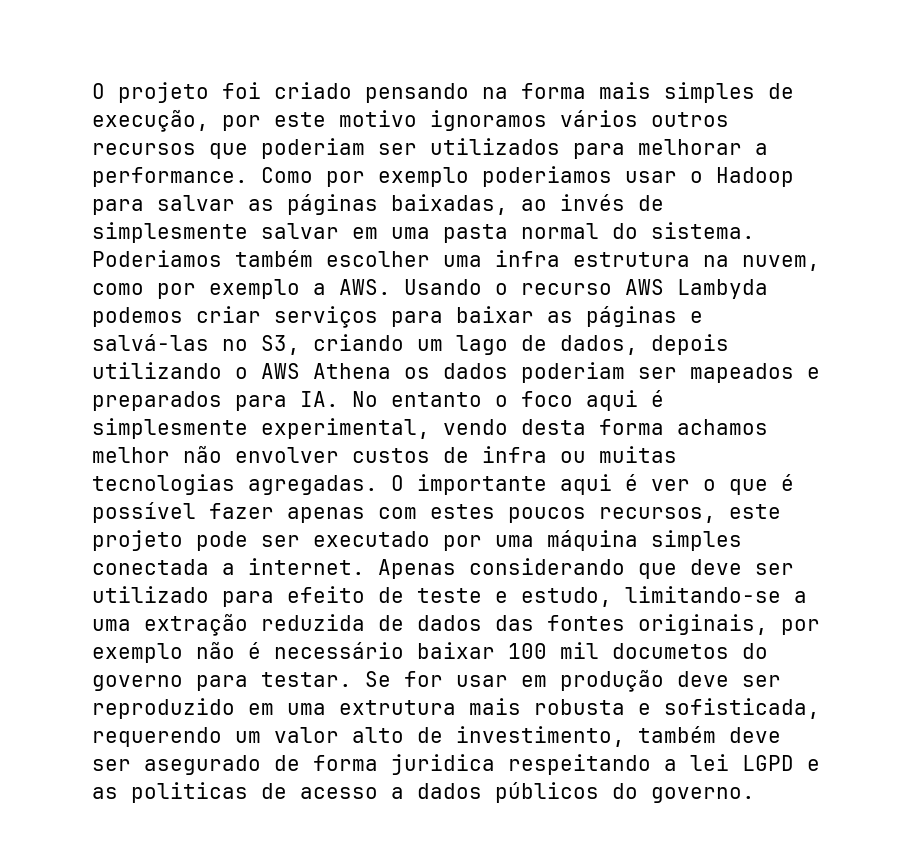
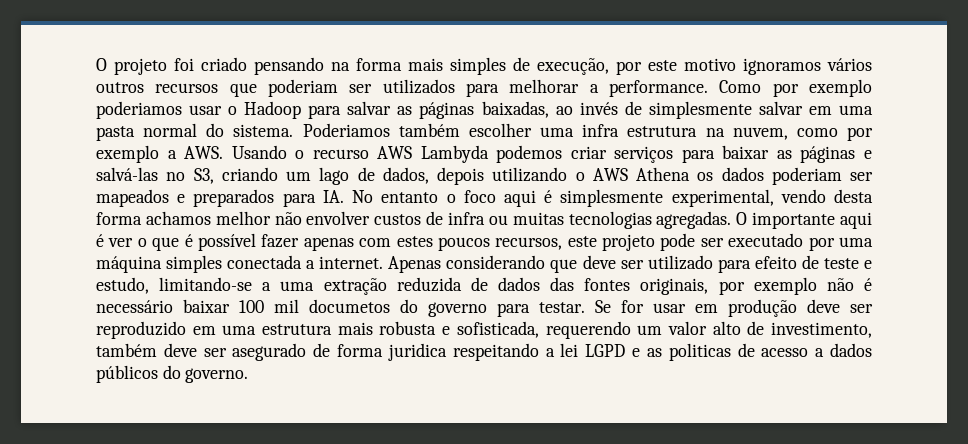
[339,700,456,715] extrutura -> [262,324,333,335] estrutura

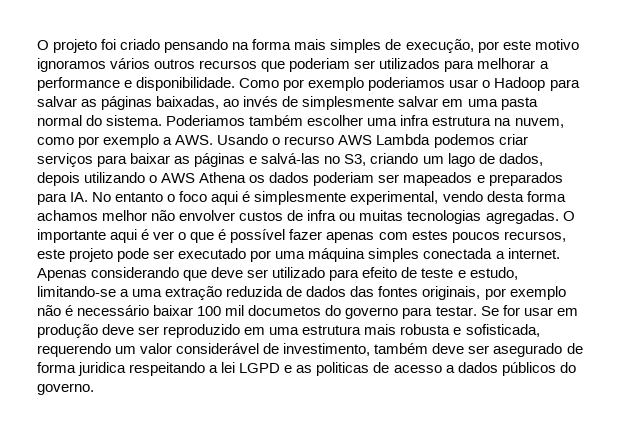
[609,80,708,97] performance. -> [37,77,236,91] performance e disponibilidade.
[420,145,489,163] Lambyda -> [376,134,431,145] Lambda
[712,321,741,335] alto -> [176,343,260,354] considerável

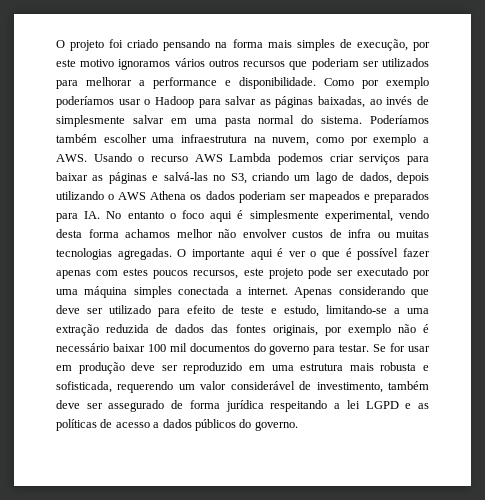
[368,77,446,91] poderiamos -> [56,96,114,108] poderíamos
[166,115,246,126] Poderiamos -> [370,115,429,124] Poderíamos
[400,115,492,126] infra estrutura -> [181,134,247,143] infraestrutura
[248,305,322,316] documetos -> [189,343,250,352] documentos
[493,343,563,357] asegurado -> [108,400,165,412] assegurado
[78,362,127,376] juridica -> [225,400,264,412] jurídica
[316,362,370,376] politicas -> [56,419,97,431] políticas

